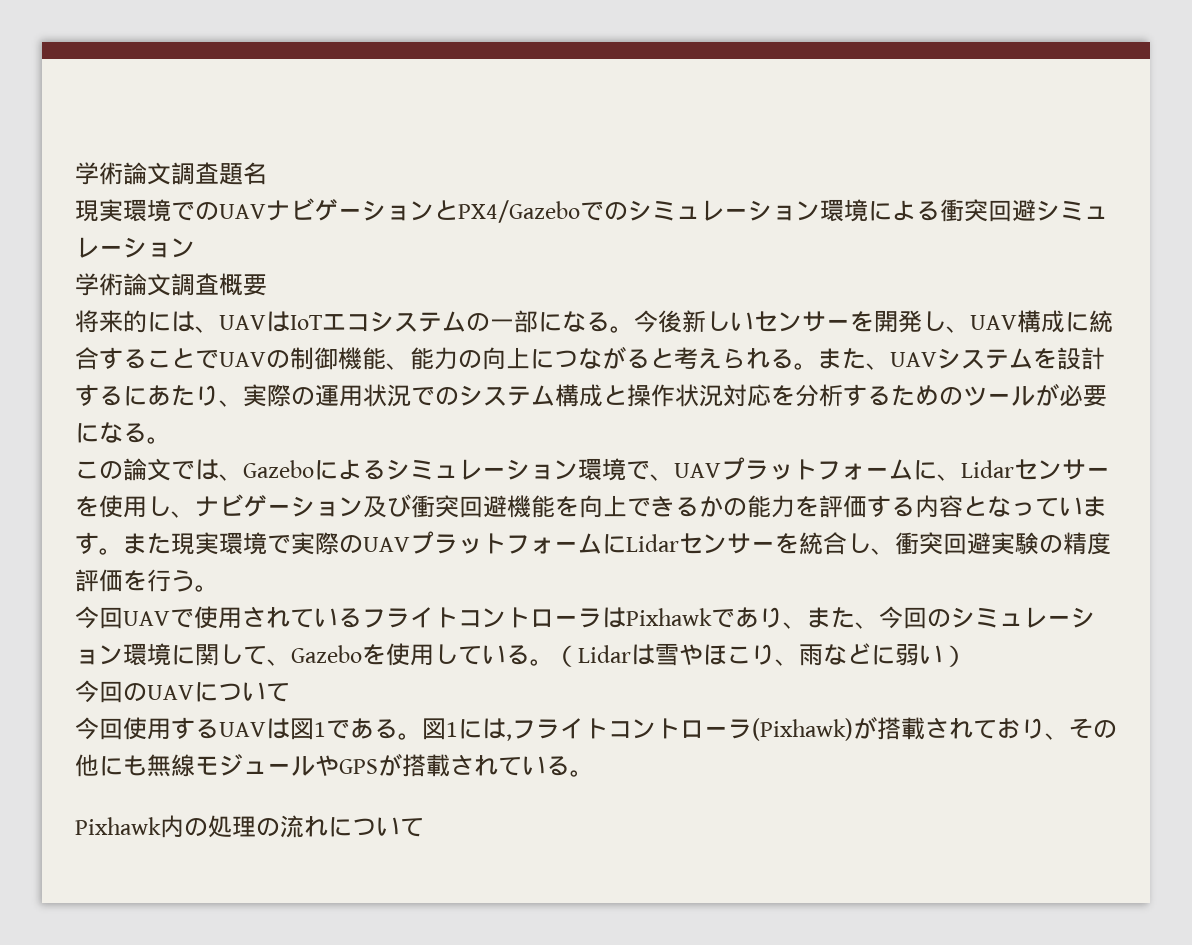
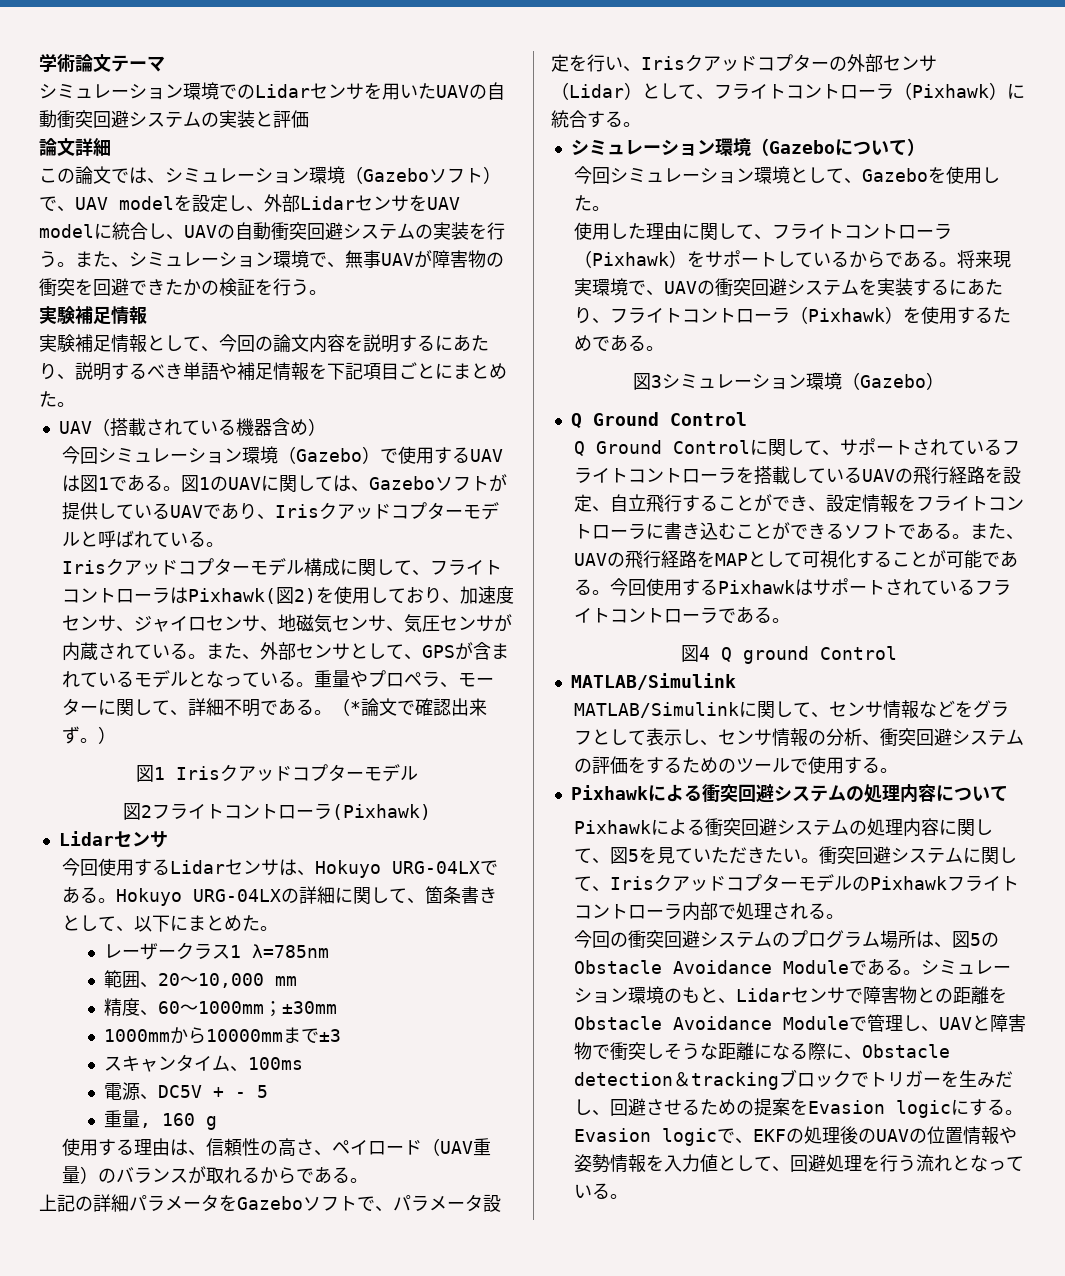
[75,162,267,185] [75,198,1108,223] [75,237,195,258] [75,273,267,296] [75,310,1113,333] [75,346,1105,370] [75,383,1107,407] [75,422,171,444] [75,458,386,481] 学術論文調査題名 // 現実環境でのUAVナビゲーションとPX4/Gazeboでのシミュレーション環境による衝突回避シミュレーション // 学術論文調査概要 // 将来的には、UAVはIoTエコシステムの一部になる。今後新しいセンサーを開発し、UAV構成に統合することでUAVの制御機能、能力の向上につながると考えられる。また、UAVシステムを設計するにあたり、実際の運用状況でのシステム構成と操作状況対応を分析するためのツールが必要になる。 // この論文では、Gazeboによる -> [39,53,165,72] [39,82,505,100] [39,110,309,128] [39,138,111,156] [39,166,501,184] [39,194,460,212] [39,222,505,240] [39,251,129,268] 学術論文テーマ // シミュレーション環境でのLidarセンサを用いたUAVの自動衝突回避システムの実装と評価 // 論文詳細 // この論文では、シミュレーション環境（Gazeboソフト）で、UAV modelを設定し、外部LidarセンサをUAV modelに統合し、UAVの自動衝突回避システムの実装を行う。また、
[674,457,1110,481] [75,494,1107,518] [75,531,1111,555] [75,569,219,592] [75,606,1095,629] [75,643,967,667] [75,680,290,703] [75,716,1117,741] [75,753,594,777] [75,815,424,838] UAVプラットフォームに、Lidarセンサーを使用し、ナビゲーション及び衝突回避機能を向上できるかの能力を評価する内容となっています。また現実環境で実際のUAVプラットフォームにLidarセンサーを統合し、衝突回避実験の精度評価を行う。 // 今回UAVで使用されているフライトコントローラはPixhawkであり、また、今回のシミュレーション環境に関して、Gazeboを使用している。（Lidarは雪やほこり、雨などに弱い） // 今回のUAVについて // 今回使用するUAVは図1である。図1には,フライトコントローラ(Pixhawk)が搭載されており、その他にも無線モジュールやGPSが搭載されている。 // Pixhawk内の処理の流れについて -> [345,250,504,268] [39,278,327,296] [39,306,147,325] [39,334,489,353] [39,362,507,381] [39,391,75,407] [58,418,326,437] [61,446,503,464] [61,474,507,492] [61,502,499,520] [61,530,224,548] [61,558,502,576] [61,586,514,604] [61,614,512,633] [61,642,509,661] [61,670,494,688] [61,698,487,717] [61,726,116,744] [135,764,418,782] [122,803,431,820] [58,831,168,848] [61,858,498,878] [61,886,497,906] [61,915,278,932] [103,942,329,960] [103,970,297,988] [103,998,337,1017] [103,1027,341,1044] [103,1054,303,1072] [103,1082,268,1101] [103,1110,217,1130] [61,1138,491,1157] [61,1166,368,1184] [39,1194,501,1212] [551,54,937,72] [551,82,1025,100] [551,110,641,128] [570,138,925,156] [573,166,1000,184] [573,195,610,211] [573,222,952,240] [573,250,1011,268] [573,278,1003,296] [573,306,1011,324] [573,334,664,352] [633,372,944,390] [570,412,747,428] [573,438,1020,456] [573,466,1021,485] [573,494,1024,513] [573,522,1024,540] [573,550,1018,569] [573,578,1011,596] [573,606,790,624] [680,645,897,664] [570,673,736,690] [573,700,1009,719] [573,728,1024,747] [573,756,898,774] [570,784,1008,803] [573,818,993,837] [573,846,1017,864] [573,874,1019,892] [573,902,844,921] [573,930,999,949] [573,958,1011,976] [573,986,1007,1004] [573,1014,1026,1032] [573,1042,950,1061] [573,1069,1013,1090] [573,1098,1023,1118] [573,1126,1017,1146] [573,1154,1024,1173] [573,1183,628,1199] 無事UAVが障害物の衝突を回避できたかの検証を行う。 // 実験補足情報 // 実験補足情報として、今回の論文内容を説明するにあたり、説明するべき単語や補足情報を下記項目ごとにまとめた。 // UAV（搭載されている機器含め） // 今回シミュレーション環境（Gazebo）で使用するUAVは図1である。図1のUAVに関しては、Gazeboソフトが提供しているUAVであり、Irisクアッドコプターモデルと呼ばれている。 // Irisクアッドコプターモデル構成に関して、フライトコントローラはPixhawk(図2)を使用しており、加速度センサ、ジャイロセンサ、地磁気センサ、気圧センサが内蔵されている。また、外部センサとして、GPSが含まれているモデルとなっている。重量やプロペラ、モーターに関して、詳細不明である。（*論文で確認出来ず。） // 図1 Irisクアッドコプターモデル // 図2フライトコントローラ(Pixhawk) // Lidarセンサ // 今回使用するLidarセンサは、Hokuyo URG-04LXである。Hokuyo URG-04LXの詳細に関して、箇条書きとして、以下にまとめた。 // レーザークラス1 λ=785nm // 範囲、20〜10,000 mm // 精度、60～1000mm；±30mm // 1000mmから10000mmまで±3 // スキャンタイム、100ms // 電源、DC5V + - 5 // 重量, 160 g // 使用する理由は、信頼性の高さ、ペイロード（UAV重量）のバランスが取れるからである。 // 上記の詳細パラメータをGazeboソフトで、パラメータ設定を行い、Irisクアッドコプターの外部センサ（Lidar）として、フライトコントローラ（Pixhawk）に統合する。 // シミュレーション環境（Gazeboについて） // 今回シミュレーション環境として、Gazeboを使用した。 // 使用した理由に関して、フライトコントローラ（Pixhawk）をサポートしているからである。将来現実環境で、UAVの衝突回避システムを実装するにあたり、フライトコントローラ（Pixhawk）を使用するためである。 // 図3シミュレーション環境（Gazebo） // Q Ground Control // Q Ground Controlに関して、サポートされているフライトコントローラを搭載しているUAVの飛行経路を設定、自立飛行することができ、設定情報をフライトコントローラに書き込むことができるソフトである。また、UAVの飛行経路をMAPとして可視化することが可能である。今回使用するPixhawkはサポートされているフライトコントローラである。 // 図4 Q ground Control // MATLAB/Simulink // MATLAB/Simulinkに関して、センサ情報などをグラフとして表示し、センサ情報の分析、衝突回避システムの評価をするためのツールで使用する。 // Pixhawkによる衝突回避システムの処理内容について // Pixhawkによる衝突回避システムの処理内容に関して、図5を見ていただきたい。衝突回避システムに関して、IrisクアッドコプターモデルのPixhawkフライトコントローラ内部で処理される。 // 今回の衝突回避システムのプログラム場所は、図5のObstacle Avoidance Moduleである。シミュレーション環境のもと、Lidarセンサで障害物との距離をObstacle Avoidance Moduleで管理し、UAVと障害物で衝突しそうな距離になる際に、Obstacle detection＆trackingブロックでトリガーを生みだし、回避させるための提案をEvasion logicにする。Evasion logicで、EKFの処理後のUAVの位置情報や姿勢情報を入力値として、回避処理を行う流れとなっている。

